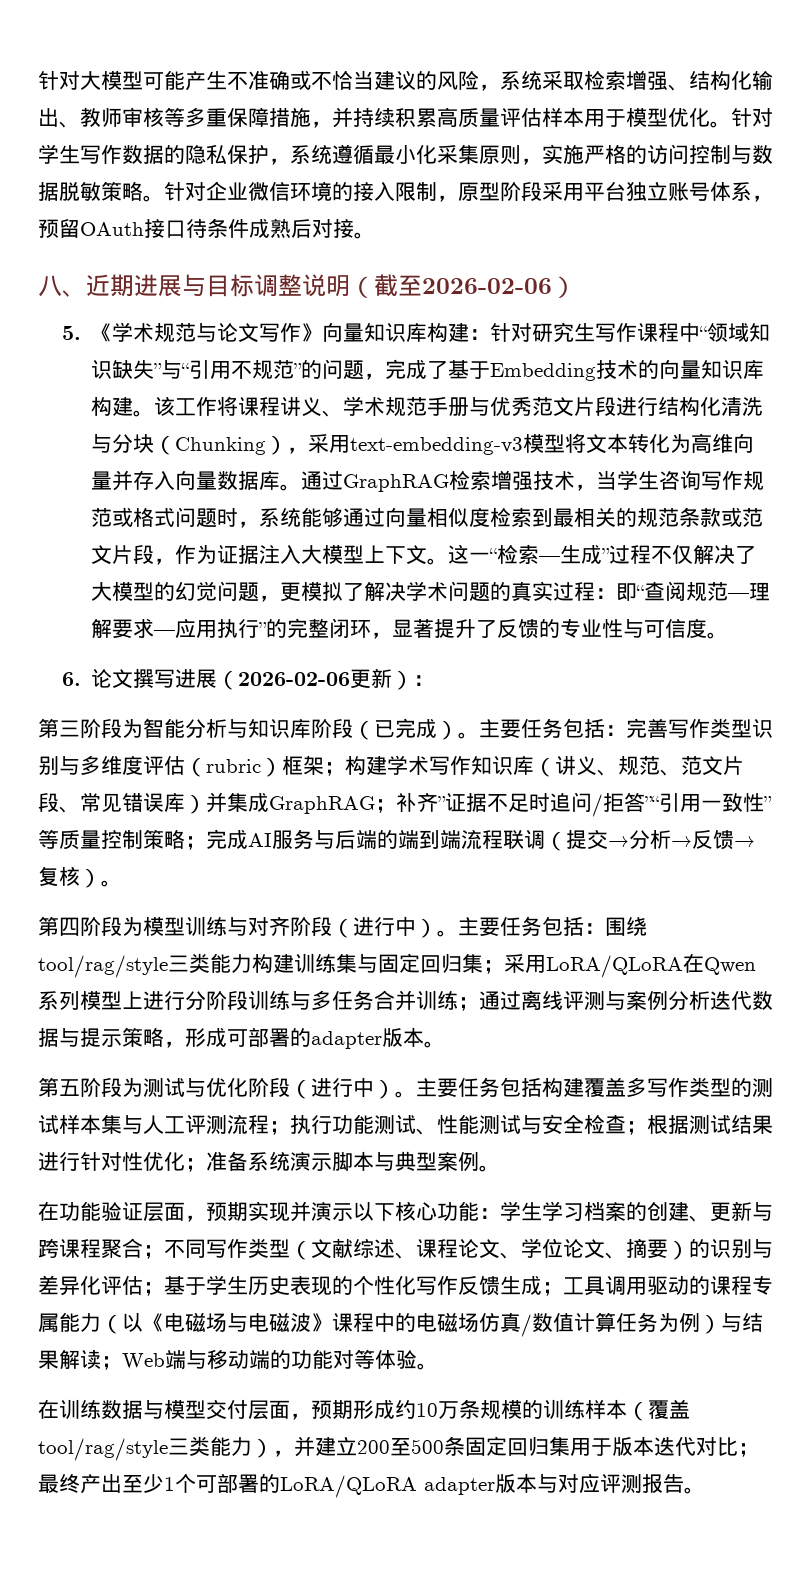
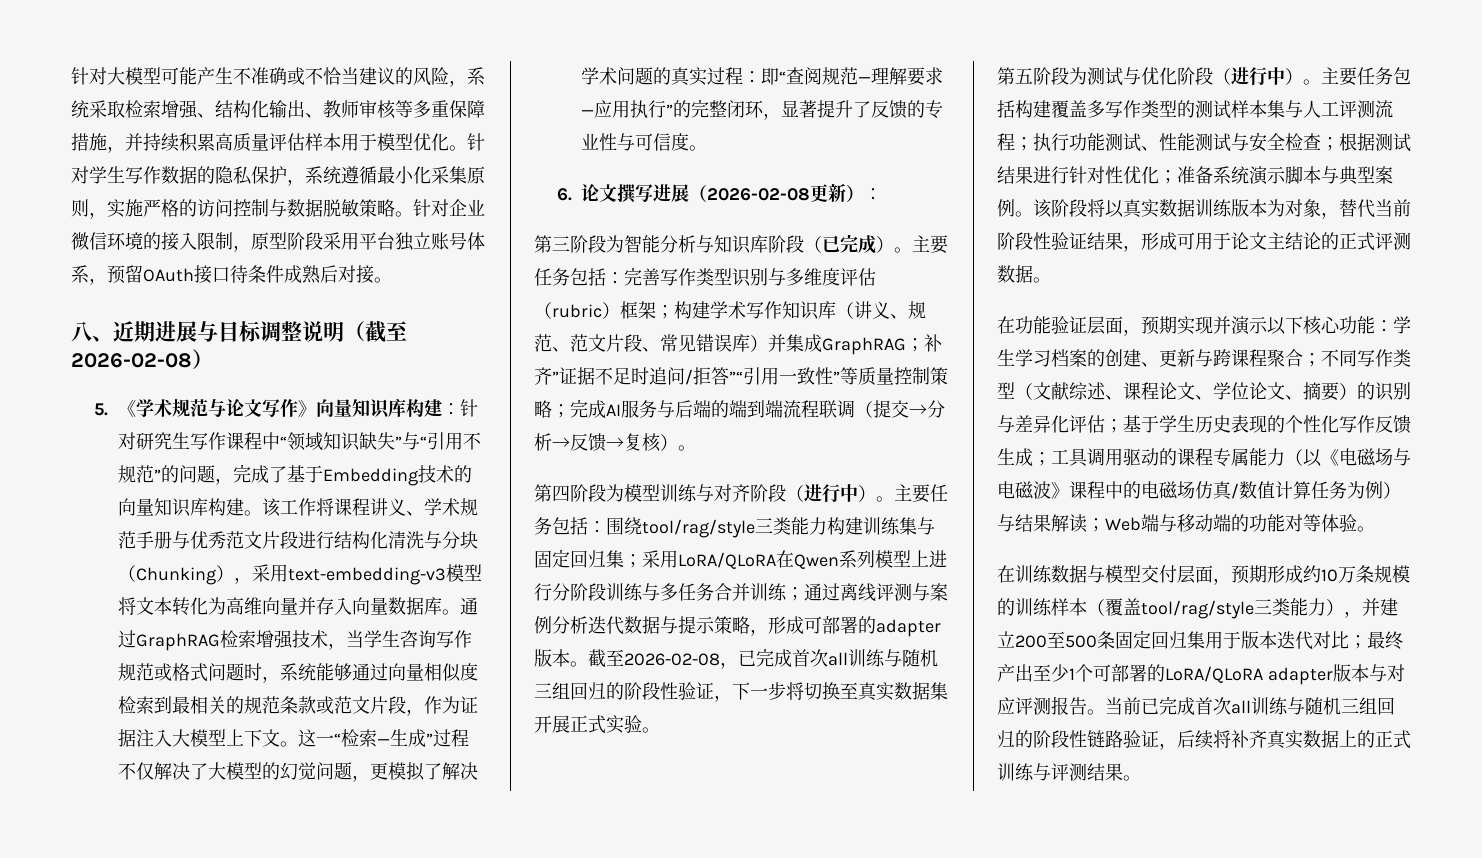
[422,278,552,294] 2026-02-06 -> [71,353,192,368] 2026-02-08
[238,672,351,686] 2026-02-06 -> [707,188,811,201] 2026-02-08
(445, 1044) none -> [588,648,938,669] [534,682,948,702] [534,715,660,734] 截至2026-02-08，已完成首次all训练与随机三组回归的阶段性验证，下一步将切换至真实数据集开展正式实验。
(500, 1168) none -> [1033,199,1411,219] [997,232,1411,252] [997,265,1051,283] 该阶段将以真实数据训练版本为对象，替代当前阶段性验证结果，形成可用于论文主结论的正式评测数据。
(705, 1490) none -> [1105,696,1395,715] [997,730,1411,750] [997,763,1141,781] 当前已完成首次all训练与随机三组回归的阶段性链路验证，后续将补齐真实数据上的正式训练与评测结果。

